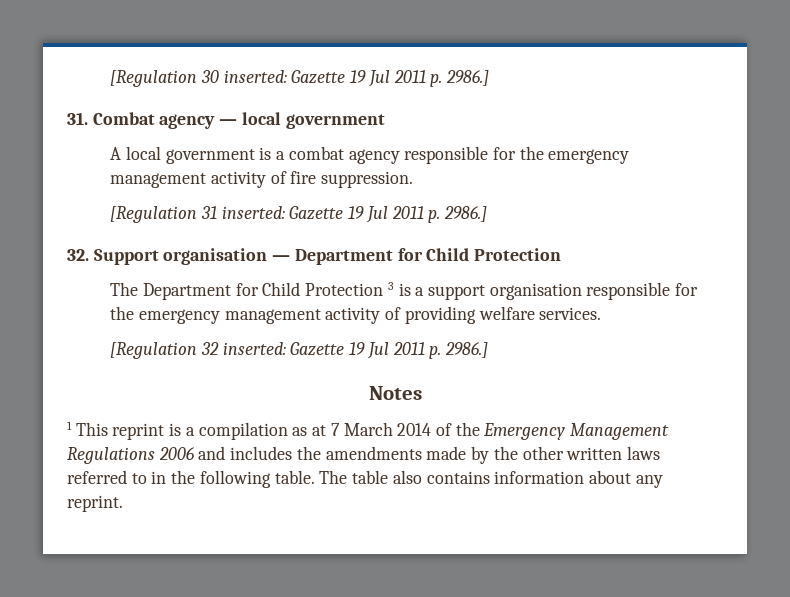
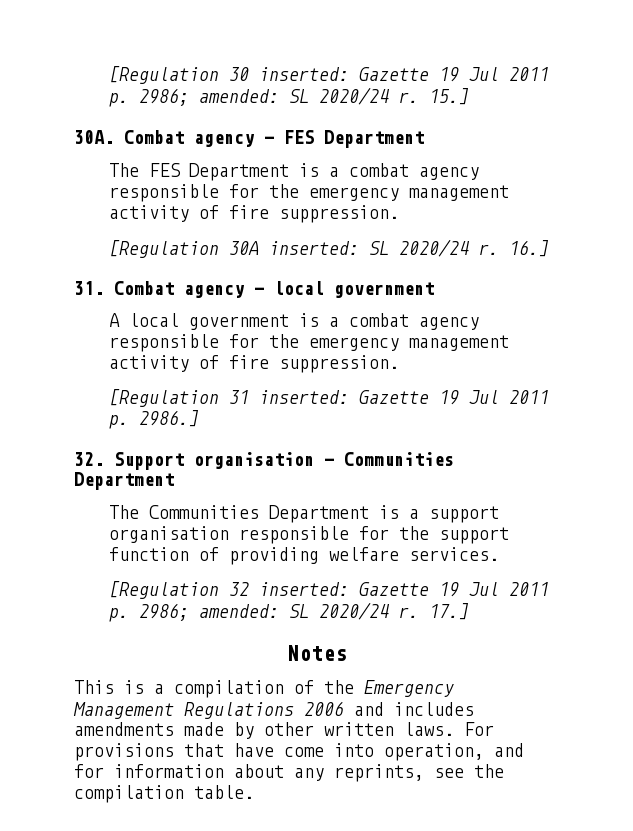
[446,70,490,86] 2986.] -> [138,87,469,106] [74,130,424,148] [108,163,479,181] [108,184,509,202] [108,205,399,223] [108,239,549,258] 2986; amended: SL 2020/24 r. 15.] // 30A. Combat agency — FES Department // The FES Department is a combat agency responsible for the emergency management activity of fire suppression. // [Regulation 30A inserted: SL 2020/24 r. 16.]
[294,248,562,265] [110,282,394,300] Department for Child Protection // The Department for Child Protection 3 -> [344,452,454,466] [74,472,174,490] [108,505,369,523] Communities Department // The Communities Department
[138,307,381,324] emergency management activity -> [438,527,509,544] [108,547,189,561] support function
[445,342,489,358] [368,386,422,400] [67,421,432,440] 2986.] // Notes // 1 This reprint is a compilation as at 7 March 2014 -> [138,602,469,621] [286,645,347,661] [74,680,284,698] 2986; amended: SL 2020/24 r. 17.] // Notes // This is a compilation
[296,446,321,460] the -> (474, 709) none
[493,446,518,460] the -> (254, 730) none
[626,446,660,460] [67,470,663,488] [67,495,123,512] laws referred to in the following table. The table also contains information about any reprint. -> [404,722,494,736] [74,743,524,761] [74,764,504,782] [74,785,254,803] laws. For provisions that have come into operation, and for information about any reprints, see the compilation table.

